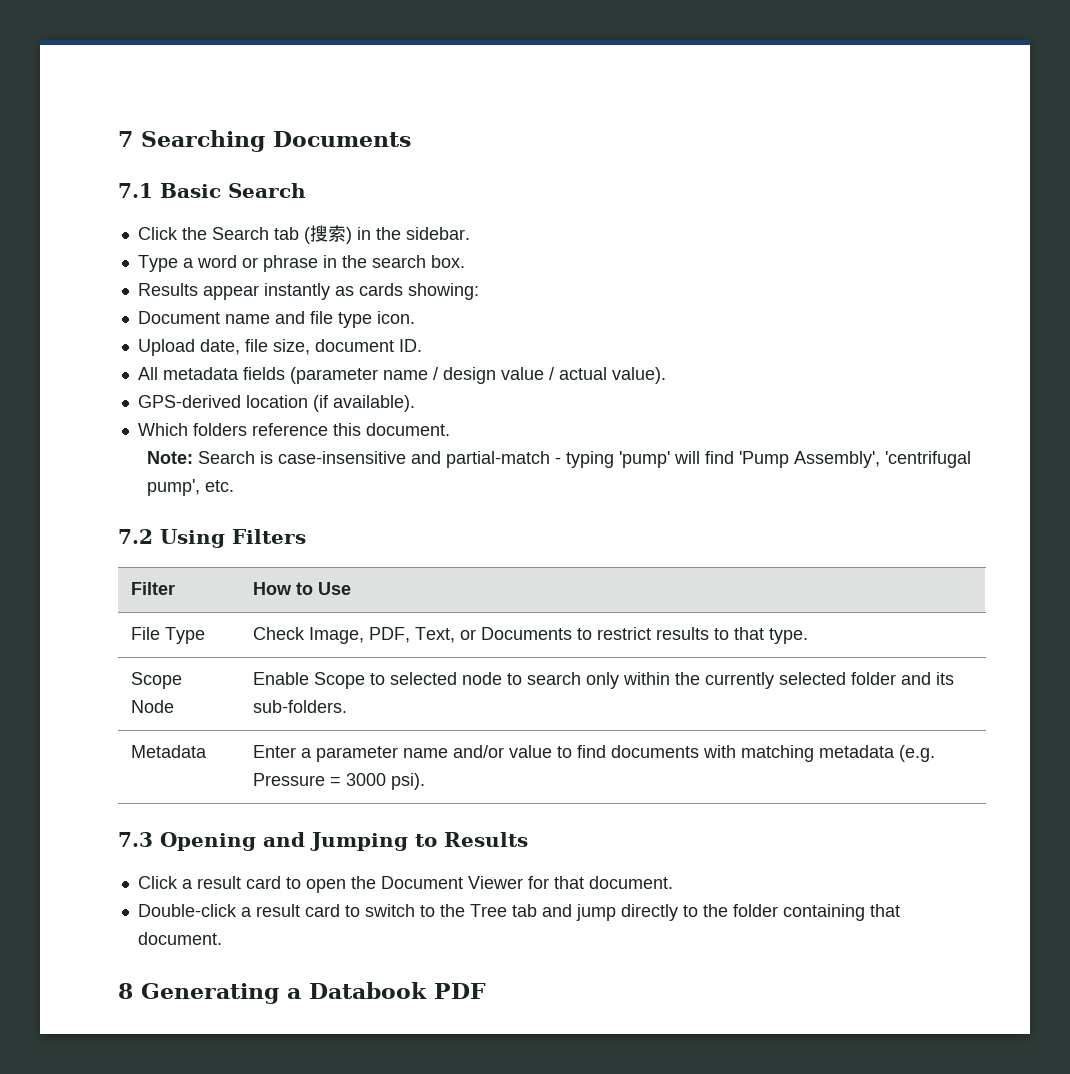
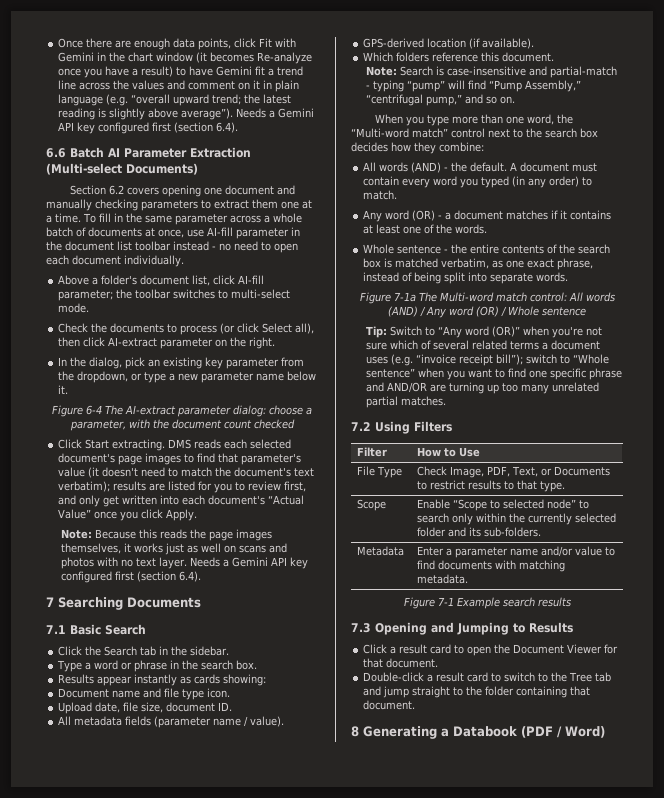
(118, 139) none -> [58,38,297,50] [58,52,313,64] [58,66,304,78] [58,80,300,92] [58,94,292,106] [58,108,315,120] [58,122,239,134] [46,147,251,158] [46,163,198,175] [70,185,296,197] [46,199,312,211] [46,213,302,225] [46,227,300,239] [46,241,298,253] [46,255,184,267] [58,275,265,286] [58,289,291,301] [58,303,90,313] [58,323,315,335] [58,337,276,349] [58,357,305,369] [58,371,317,383] [58,385,69,394] [52,405,312,417] [69,419,295,431] [58,439,292,451] [58,453,302,465] [58,467,315,478] [58,481,307,493] [58,495,305,507] [58,509,198,521] [61,529,273,541] [61,543,288,555] [61,557,309,569] [61,571,202,583] Once there are enough data points, click Fit with Gemini in the chart window (it becomes Re-analyze once you have a result) to have Gemini fit a trend line across the values and comment on it in plain language (e.g. “overall upward trend; the latest reading is slightly above average”). Needs a Gemini API key configured first (section 6.4). // 6.6 Batch AI Parameter Extraction (Multi-select Documents) // Section 6.2 covers opening one document and manually checking parameters to extract them one at a time. To fill in the same parameter across a whole batch of documents at once, use AI-fill parameter in the document list toolbar instead - no need to open each document individually. // Above a folder's document list, click AI-fill parameter; the toolbar switches to multi-select mode. // Check the documents to process (or click Select all), then click AI-extract parameter on the right. // In the dialog, pick an existing key parameter from the dropdown, or type a new parameter name below it. // Figure 6-4 The AI-extract parameter dialog: choose a parameter, with the document count checked // Click Start extracting. DMS reads each selected document's page images to find that parameter's value (it doesn't need to match the document's text verbatim); results are listed for you to review first, and only get written into each document's “Actual Value” once you click Apply. // Note: Because this reads the page images themselves, it works just as well on scans and photos with no text layer. Needs a Gemini API key configured first (section 6.4). //
[303,225,352,244] (搜索) -> (157, 651) none
[442,367,607,384] design value / actual -> (249, 721) none
[619,451,671,468] 'pump' -> [407,80,446,92] “pump”
[739,451,972,468] [147,479,235,496] 'Pump Assembly', 'centrifugal pump', etc. -> [489,80,582,92] [366,94,516,106] [375,114,574,126] [351,128,598,138] [351,142,484,154] [363,162,598,173] [363,176,593,188] [363,190,398,200] [363,210,612,222] [363,224,488,234] [363,244,611,254] [363,258,594,270] [363,272,569,284] [359,292,615,304] [388,306,586,318] [366,326,603,338] [366,340,601,350] [366,354,610,366] [366,368,623,380] [366,382,600,394] [366,396,447,408] “Pump Assembly,” “centrifugal pump,” and so on. // When you type more than one word, the “Multi-word match” control next to the search box decides how they combine: // All words (AND) - the default. A document must contain every word you typed (in any order) to match. // Any word (OR) - a document matches if it contains at least one of the words. // Whole sentence - the entire contents of the search box is matched verbatim, as one exact phrase, instead of being split into separate words. // Figure 7-1a The Multi-word match control: All words (AND) / Any word (OR) / Whole sentence // Tip: Switch to “Any word (OR)” when you're not sure which of several related terms a document uses (e.g. “invoice receipt bill”); switch to “Whole sentence” when you want to find one specific phrase and AND/OR are turning up too many unrelated partial matches.
[131,700,175,713] Node -> (387, 505) none
[314,672,366,689] Scope -> [453,499,488,511] “Scope
[462,672,503,685] node -> [547,499,577,509] node”
[819,745,936,762] [253,773,426,790] metadata (e.g. Pressure = 3000 psi). -> [417,574,469,584] [403,597,571,609] metadata. // Figure 7-1 Example search results
[620,904,678,921] directly -> [412,686,451,698] straight
[434,983,486,999] PDF -> [521,726,605,738] (PDF / Word)

